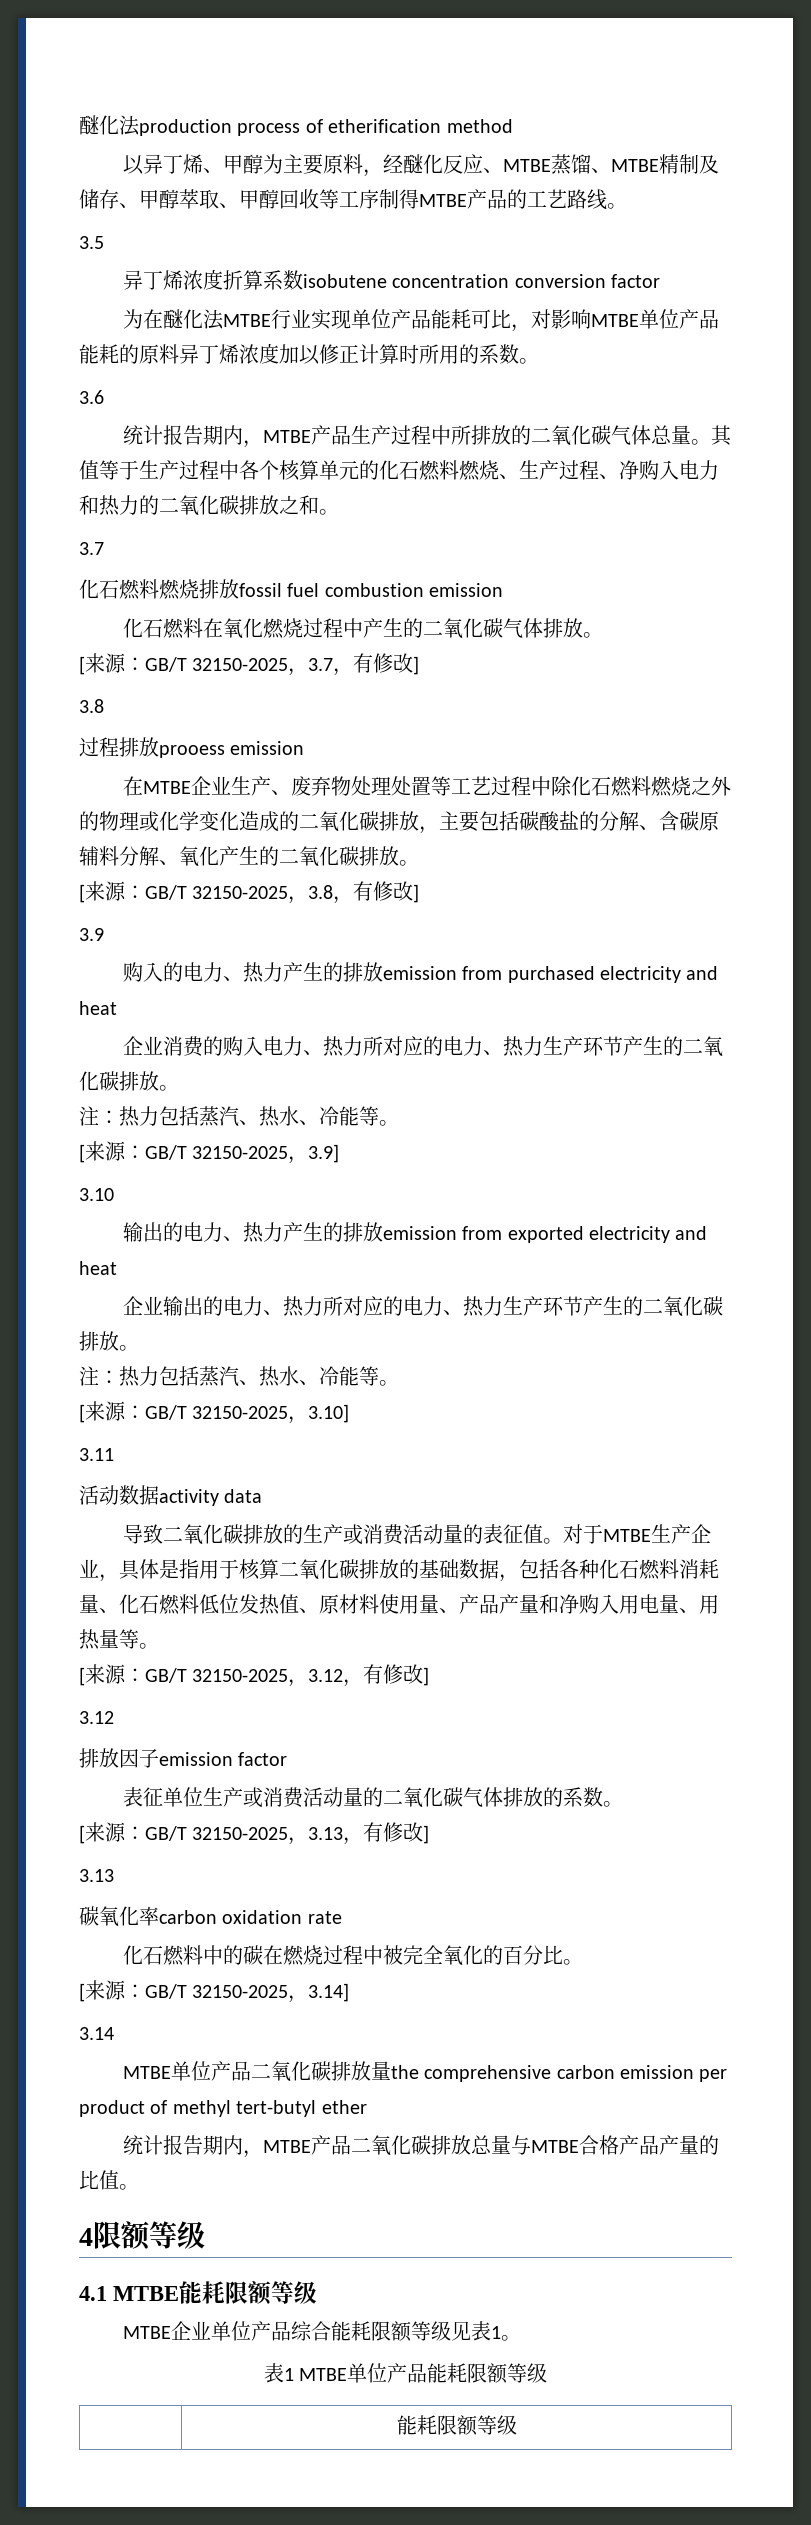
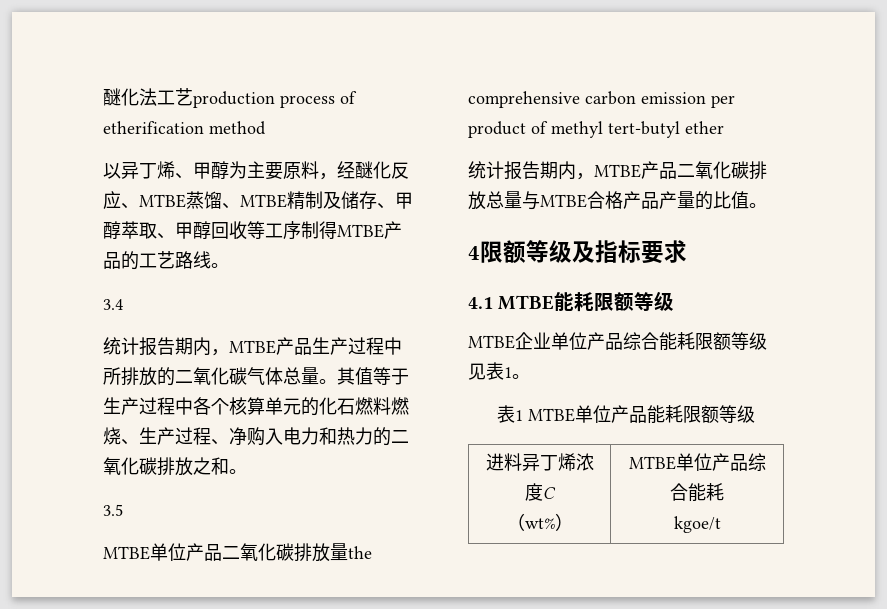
[79,115,140,136] 醚化法 -> [103,88,193,106] 醚化法工艺
[79,236,104,249] [122,269,661,290] [122,309,719,332] [79,343,539,365] [79,390,104,404] 3.5 // 异丁烯浓度折算系数isobutene concentration conversion factor // 为在醚化法MTBE行业实现单位产品能耗可比，对影响MTBE单位产品能耗的原料异丁烯浓度加以修正计算时所用的系数。 // 3.6 -> [103,299,123,310] 3.4
[79,542,104,555] [79,579,504,600] [122,618,603,639] [79,653,420,676] [79,699,104,713] [79,737,305,758] [122,776,731,797] [79,811,719,834] [79,846,419,867] [79,881,420,904] [79,928,104,941] [122,962,719,983] [79,1001,117,1015] [122,1036,723,1057] [79,1071,179,1091] [79,1106,399,1127] [79,1141,340,1164] [79,1188,114,1201] [122,1222,708,1243] [79,1261,117,1275] [122,1296,723,1317] [79,1331,139,1351] [79,1366,399,1387] [79,1401,350,1424] [79,1448,114,1461] [79,1485,263,1506] [122,1524,711,1545] [79,1559,719,1582] [79,1594,719,1615] [79,1629,159,1650] [79,1664,430,1687] [79,1711,114,1724] [79,1748,288,1768] [122,1787,623,1808] [79,1822,430,1845] [79,1869,114,1882] [79,1906,342,1927] [122,1945,583,1966] [79,1980,350,2003] [79,2027,114,2040] 3.7 // 化石燃料燃烧排放fossil fuel combustion emission // 化石燃料在氧化燃烧过程中产生的二氧化碳气体排放。 // [来源：GB/T 32150-2025，3.7，有修改] // 3.8 // 过程排放prooess emission // 在MTBE企业生产、废弃物处理处置等工艺过程中除化石燃料燃烧之外的物理或化学变化造成的二氧化碳排放，主要包括碳酸盐的分解、含碳原辅料分解、氧化产生的二氧化碳排放。 // [来源：GB/T 32150-2025，3.8，有修改] // 3.9 // 购入的电力、热力产生的排放emission from purchased electricity and heat // 企业消费的购入电力、热力所对应的电力、热力生产环节产生的二氧化碳排放。 // 注：热力包括蒸汽、热水、冷能等。 // [来源：GB/T 32150-2025，3.9] // 3.10 // 输出的电力、热力产生的排放emission from exported electricity and heat // 企业输出的电力、热力所对应的电力、热力生产环节产生的二氧化碳排放。 // 注：热力包括蒸汽、热水、冷能等。 // [来源：GB/T 32150-2025，3.10] // 3.11 // 活动数据activity data // 导致二氧化碳排放的生产或消费活动量的表征值。对于MTBE生产企业，具体是指用于核算二氧化碳排放的基础数据，包括各种化石燃料消耗量、化石燃料低位发热值、原材料使用量、产品产量和净购入用电量、用热量等。 // [来源：GB/T 32150-2025，3.12，有修改] // 3.12 // 排放因子emission factor // 表征单位生产或消费活动量的二氧化碳气体排放的系数。 // [来源：GB/T 32150-2025，3.13，有修改] // 3.13 // 碳氧化率carbon oxidation rate // 化石燃料中的碳在燃烧过程中被完全氧化的百分比。 // [来源：GB/T 32150-2025，3.14] // 3.14 -> [103,504,123,516] 3.5
(205, 2235) none -> [572,240,687,264] 及指标要求
[396,2415,517,2436] | 能耗限额等级 -> [485,453,594,471] [525,483,556,501] [506,513,573,531] [628,453,766,472] [670,483,724,502] [673,516,721,533] 进料异丁烯浓度C // （wt%） | MTBE单位产品综合能耗 // kgoe/t

